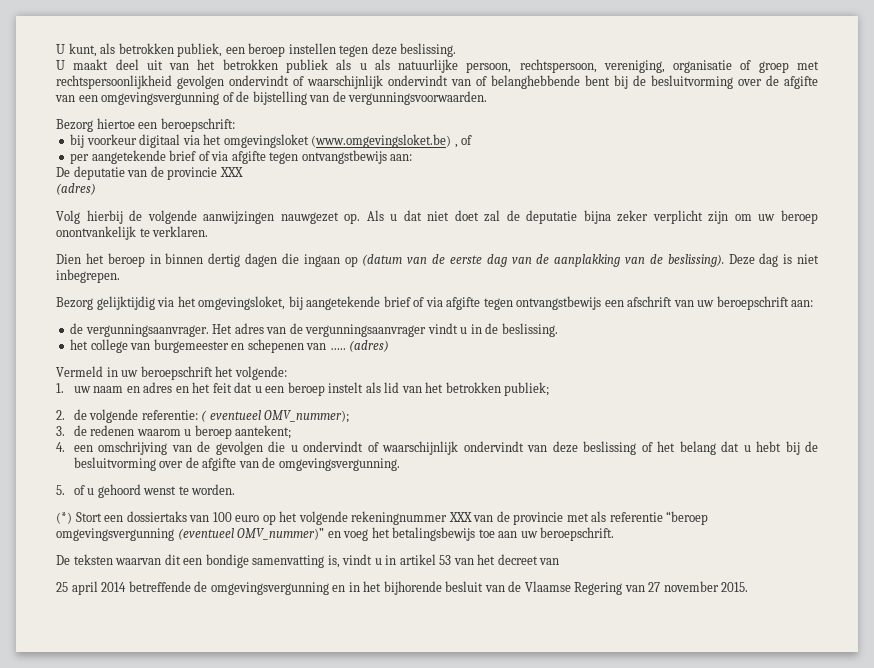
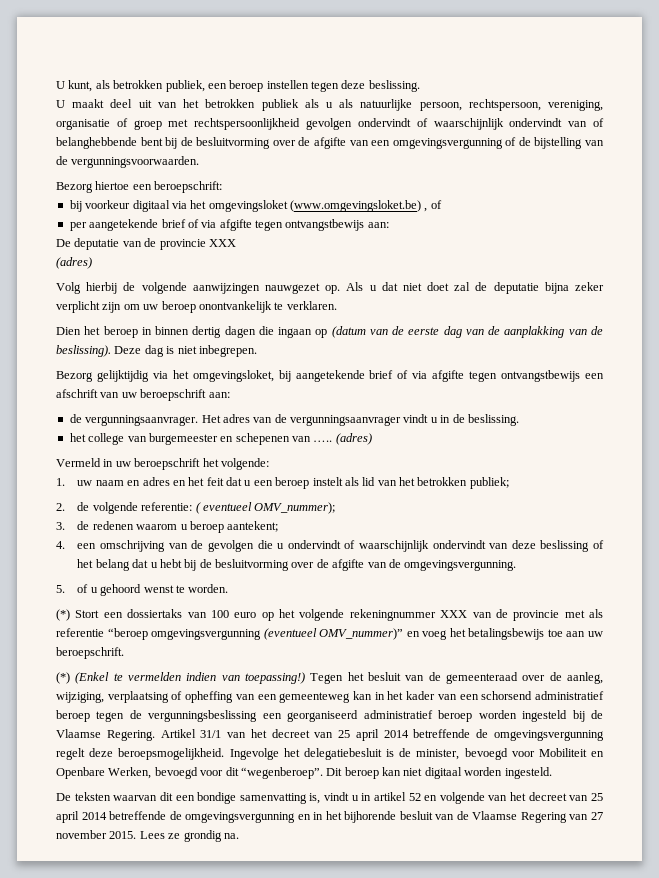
(615, 534) none -> [56,672,603,684] [56,691,605,703] [56,710,603,722] [56,729,604,741] [56,748,604,760] [56,767,552,779] // (*) (Enkel te vermelden indien van toepassing!) Tegen het besluit van de gemeenteraad over de aanleg, wijziging, verplaatsing of opheffing van een gemeenteweg kan in het kader van een schorsend administratief beroep tegen de vergunningsbeslissing een georganiseerd administratief beroep worden ingesteld bij de Vlaamse Regering. Artikel 31/1 van het decreet van 25 april 2014 betreffende de omgevingsvergunning regelt deze beroepsmogelijkheid. Ingevolge het delegatiebesluit is de minister, bevoegd voor Mobiliteit en Openbare Werken, bevoegd voor dit “wegenberoep”. Dit beroep kan niet digitaal worden ingesteld.
[439,554,560,565] 53 van het decreet van // -> [408,792,589,804] 52 en volgende van het decreet van
(749, 587) none -> [139,830,239,842] Lees ze grondig na.

